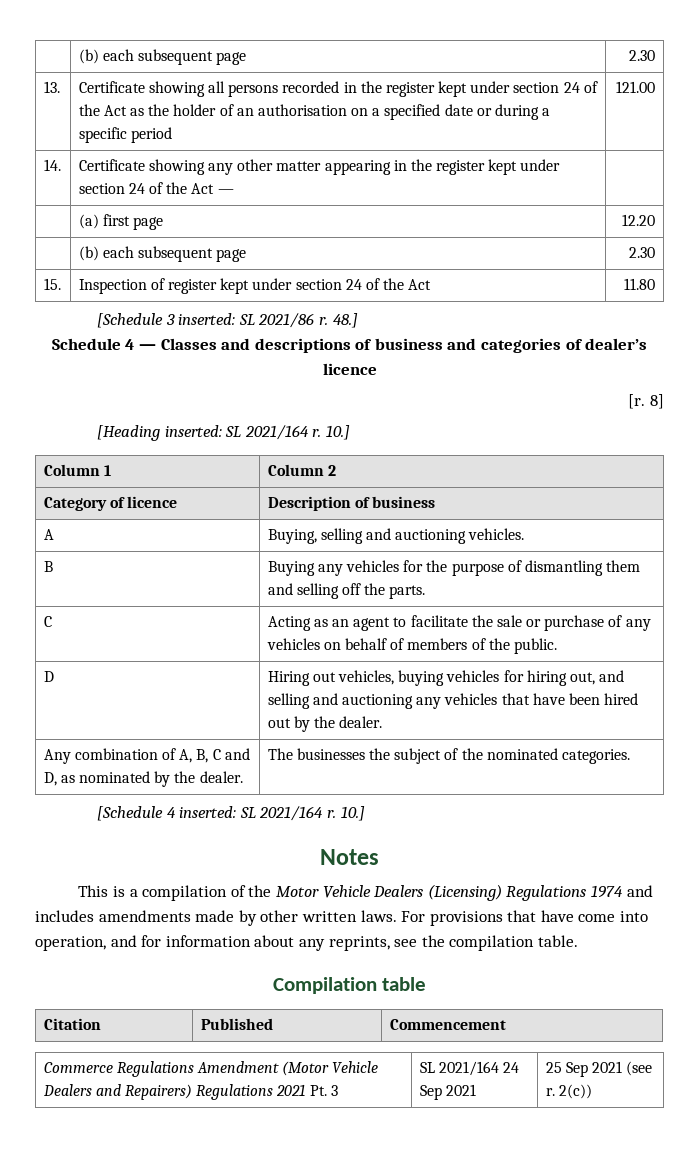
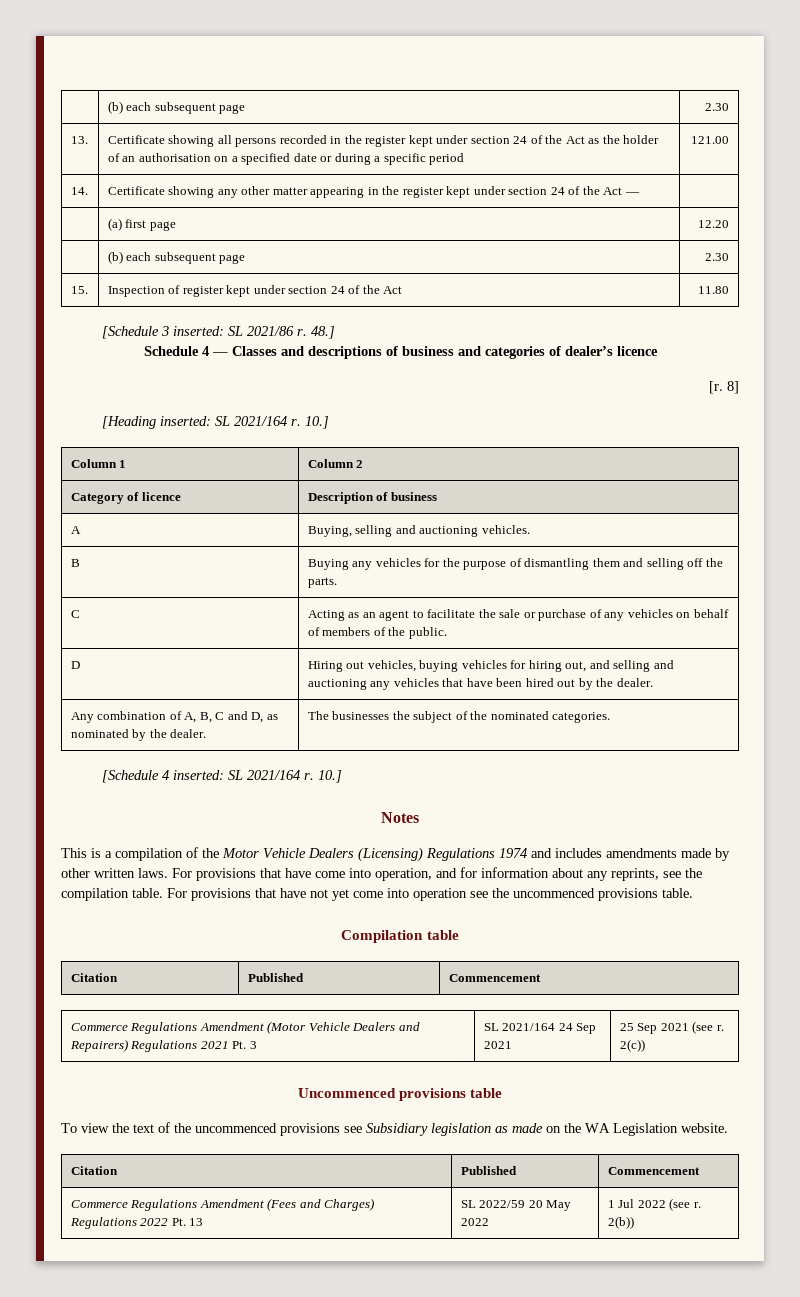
(578, 941) none -> [167,888,693,901] For provisions that have not yet come into operation see the uncommenced provisions table.
(592, 1091) none -> [297,1088,503,1101] [61,1122,728,1136] [70,1166,118,1175] [460,1166,517,1175] [607,1167,700,1175] [70,1198,375,1211] [69,1217,204,1229] [460,1200,572,1211] [460,1218,489,1226] [607,1198,701,1211] [607,1216,634,1229] // Uncommenced provisions table // To view the text of the uncommenced provisions see Subsidiary legislation as made on the WA Legislation website. // Citation | Published | Commencement // Commerce Regulations Amendment (Fees and Charges) Regulations 2022 Pt. 13 | SL 2022/59 20 May 2022 | 1 Jul 2022 (see r. 2(b))

